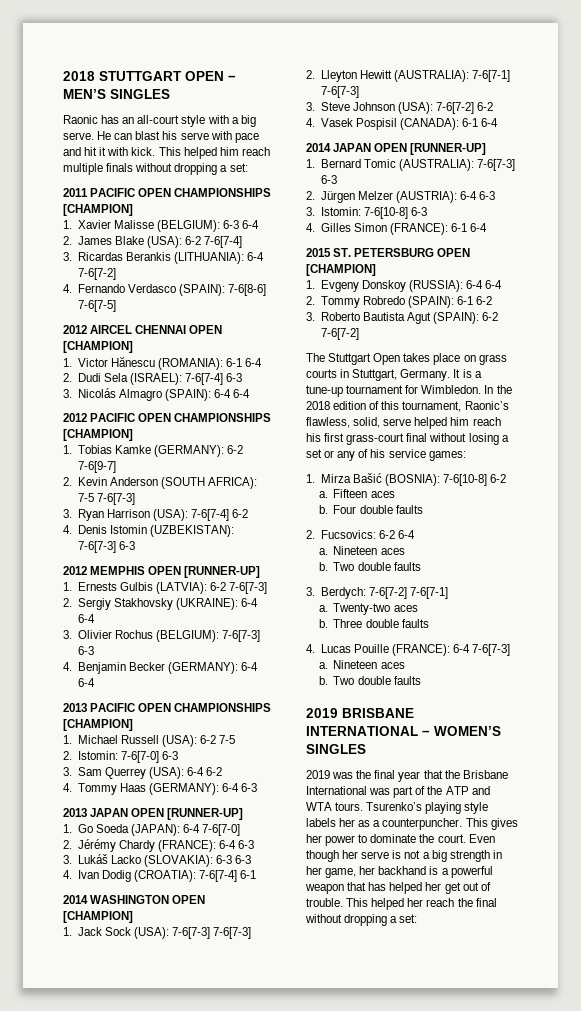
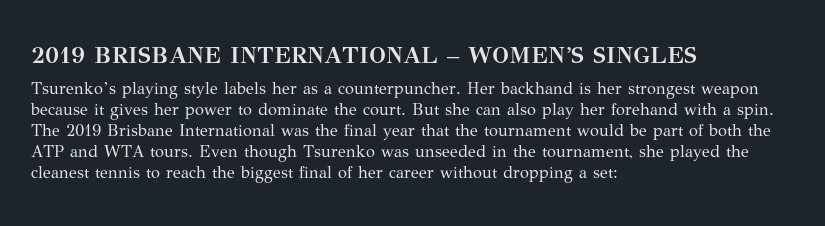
[63,71,236,81] [63,89,170,99] [63,115,256,127] [63,131,259,143] [63,147,270,159] [63,163,248,175] [63,188,272,197] [63,204,133,216] [63,220,260,232] [63,236,243,248] [63,252,265,264] [77,268,116,280] [63,284,267,296] [77,300,116,312] [63,325,223,334] [63,341,133,353] [63,356,263,370] [63,373,243,385] [63,388,251,401] [63,413,272,422] [63,429,133,441] [63,445,244,457] [77,461,116,473] [63,477,258,489] [77,493,135,505] [63,509,249,521] [63,525,234,537] [77,541,135,553] [63,566,261,578] [63,582,268,594] [63,598,259,610] [77,614,95,623] [63,630,261,642] [77,646,94,655] [63,662,259,674] [77,678,95,687] [63,703,272,712] [63,719,133,731] [63,735,236,747] [63,751,178,763] [63,767,223,779] [63,783,258,795] [63,808,244,820] [63,824,241,836] [63,839,255,852] [63,854,252,867] [63,870,257,882] [63,895,206,904] [63,911,133,923] [63,927,252,939] [306,70,511,82] [320,86,359,98] [306,102,494,114] [306,118,499,130] [306,143,487,155] [306,159,516,171] [320,175,337,184] [306,191,496,203] [306,207,427,219] [306,223,488,235] [306,248,471,257] [306,264,376,276] [306,280,503,292] [306,296,493,308] [306,312,499,324] [320,328,359,340] [306,353,507,365] [306,369,482,381] [306,385,512,397] [306,401,509,412] [306,417,501,429] [306,433,509,445] [306,449,466,461] [306,473,507,486] [318,489,395,498] [318,505,423,514] [306,530,415,539] [318,546,405,555] [318,562,421,571] [306,587,448,599] [318,603,418,615] [318,619,429,628] [306,644,511,656] [318,660,405,669] [318,676,421,685] 2018 STUTTGART OPEN – MEN’S SINGLES // Raonic has an all-court style with a big serve. He can blast his serve with pace and hit it with kick. This helped him reach multiple finals without dropping a set: // 2011 PACIFIC OPEN CHAMPIONSHIPS [CHAMPION] // 1. Xavier Malisse (BELGIUM): 6-3 6-4 // 2. James Blake (USA): 6-2 7-6[7-4] // 3. Ricardas Berankis (LITHUANIA): 6-4 7-6[7-2] // 4. Fernando Verdasco (SPAIN): 7-6[8-6] 7-6[7-5] // 2012 AIRCEL CHENNAI OPEN [CHAMPION] // 1. Victor Hănescu (ROMANIA): 6-1 6-4 // 2. Dudi Sela (ISRAEL): 7-6[7-4] 6-3 // 3. Nicolás Almagro (SPAIN): 6-4 6-4 // 2012 PACIFIC OPEN CHAMPIONSHIPS [CHAMPION] // 1. Tobias Kamke (GERMANY): 6-2 7-6[9-7] // 2. Kevin Anderson (SOUTH AFRICA): 7-5 7-6[7-3] // 3. Ryan Harrison (USA): 7-6[7-4] 6-2 // 4. Denis Istomin (UZBEKISTAN): 7-6[7-3] 6-3 // 2012 MEMPHIS OPEN [RUNNER-UP] // 1. Ernests Gulbis (LATVIA): 6-2 7-6[7-3] // 2. Sergiy Stakhovsky (UKRAINE): 6-4 6-4 // 3. Olivier Rochus (BELGIUM): 7-6[7-3] 6-3 // 4. Benjamin Becker (GERMANY): 6-4 6-4 // 2013 PACIFIC OPEN CHAMPIONSHIPS [CHAMPION] // 1. Michael Russell (USA): 6-2 7-5 // 2. Istomin: 7-6[7-0] 6-3 // 3. Sam Querrey (USA): 6-4 6-2 // 4. Tommy Haas (GERMANY): 6-4 6-3 // 2013 JAPAN OPEN [RUNNER-UP] // 1. Go Soeda (JAPAN): 6-4 7-6[7-0] // 2. Jérémy Chardy (FRANCE): 6-4 6-3 // 3. Lukáš Lacko (SLOVAKIA): 6-3 6-3 // 4. Ivan Dodig (CROATIA): 7-6[7-4] 6-1 // 2014 WASHINGTON OPEN [CHAMPION] // 1. Jack Sock (USA): 7-6[7-3] 7-6[7-3] // 2. Lleyton Hewitt (AUSTRALIA): 7-6[7-1] 7-6[7-3] // 3. Steve Johnson (USA): 7-6[7-2] 6-2 // 4. Vasek Pospisil (CANADA): 6-1 6-4 // 2014 JAPAN OPEN [RUNNER-UP] // 1. Bernard Tomic (AUSTRALIA): 7-6[7-3] 6-3 // 2. Jürgen Melzer (AUSTRIA): 6-4 6-3 // 3. Istomin: 7-6[10-8] 6-3 // 4. Gilles Simon (FRANCE): 6-1 6-4 // 2015 ST. PETERSBURG OPEN [CHAMPION] // 1. Evgeny Donskoy (RUSSIA): 6-4 6-4 // 2. Tommy Robredo (SPAIN): 6-1 6-2 // 3. Roberto Bautista Agut (SPAIN): 6-2 7-6[7-2] // The Stuttgart Open takes place on grass courts in Stuttgart, Germany. It is a tune-up tournament for Wimbledon. In the 2018 edition of this tournament, Raonic’s flawless, solid, serve helped him reach his first grass-court final without losing a set or any of his service games: // 1. Mirza Bašić (BOSNIA): 7-6[10-8] 6-2 // a. Fifteen aces // b. Four double faults // 2. Fucsovics: 6-2 6-4 // a. Nineteen aces // b. Two double faults // 3. Berdych: 7-6[7-2] 7-6[7-1] // a. Twenty-two aces // b. Three double faults // 4. Lucas Pouille (FRANCE): 6-4 7-6[7-3] // a. Nineteen aces // b. Two double faults // -> (31, 55) none
[306,770,508,782] [306,786,490,798] [306,802,364,811] 2019 was the final year that the Brisbane International was part of the ATP and WTA tours. -> (697, 54) none
[465,818,488,827] This -> [466,82,759,99] [30,103,105,115] Her backhand is her strongest weapon because it
[468,834,495,843] [306,850,502,862] [306,866,493,878] [305,882,491,894] [306,898,497,910] Even though her serve is not a big strength in her game, her backhand is a powerful weapon that has helped her get out of trouble. This helped her reach the final -> [412,103,774,119] [31,124,771,140] [31,145,749,162] [31,166,434,183] But she can also play her forehand with a spin. The 2019 Brisbane International was the final year that the tournament would be part of both the ATP and WTA tours. Even though Tsurenko was unseeded in the tournament, she played the cleanest tennis to reach the biggest final of her career

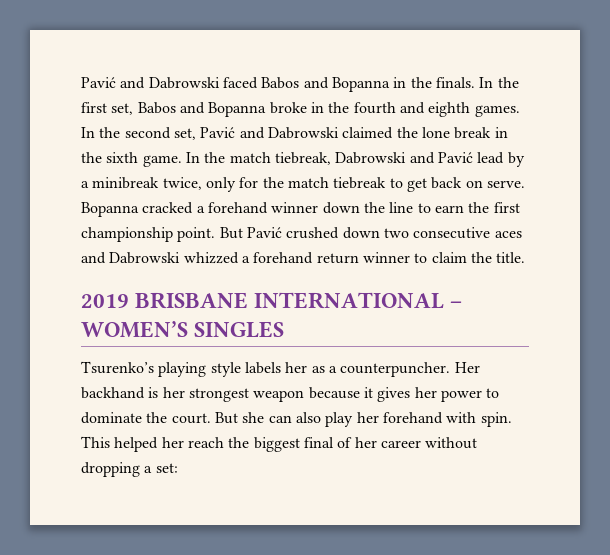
(31, 55) none -> [81,77,519,92] [81,102,520,117] [81,127,508,140] [81,152,525,167] [81,177,525,192] [81,202,520,217] [81,227,522,242] [81,252,526,264] Pavić and Dabrowski faced Babos and Bopanna in the finals. In the first set, Babos and Bopanna broke in the fourth and eighth games. In the second set, Pavić and Dabrowski claimed the lone break in the sixth game. In the match tiebreak, Dabrowski and Pavić lead by a minibreak twice, only for the match tiebreak to get back on serve. Bopanna cracked a forehand winner down the line to earn the first championship point. But Pavić crushed down two consecutive aces and Dabrowski whizzed a forehand return winner to claim the title. //
[723,104,774,119] [31,124,771,140] [31,145,749,162] [31,166,160,179] a spin. The 2019 Brisbane International was the final year that the tournament would be part of both the ATP and WTA tours. Even though Tsurenko was unseeded in the tournament, she played the cleanest tennis to -> [480,412,512,427] [81,436,184,452] spin. This helped her

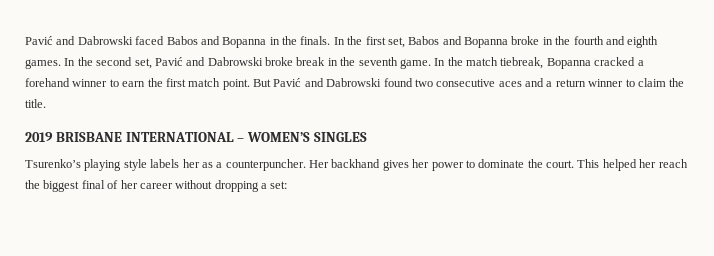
[342,127,450,139] claimed the lone -> [265,57,293,66] broke
[106,152,139,163] sixth -> [358,57,398,66] seventh
[335,152,525,167] [81,177,525,192] Dabrowski and Pavić lead by a minibreak twice, only for the match tiebreak to get back on serve. -> (544, 63) none
[322,202,414,214] down the line -> (108, 83) none
[81,227,173,242] championship -> [188,78,221,87] match
[286,227,380,239] crushed down -> [304,78,413,87] and Dabrowski found
[109,252,314,264] Dabrowski whizzed a forehand -> [546,81,553,87] a
[148,387,373,402] is her strongest weapon because it -> (381, 163) none
[214,412,512,427] But she can also play her forehand with spin. -> (574, 164) none

